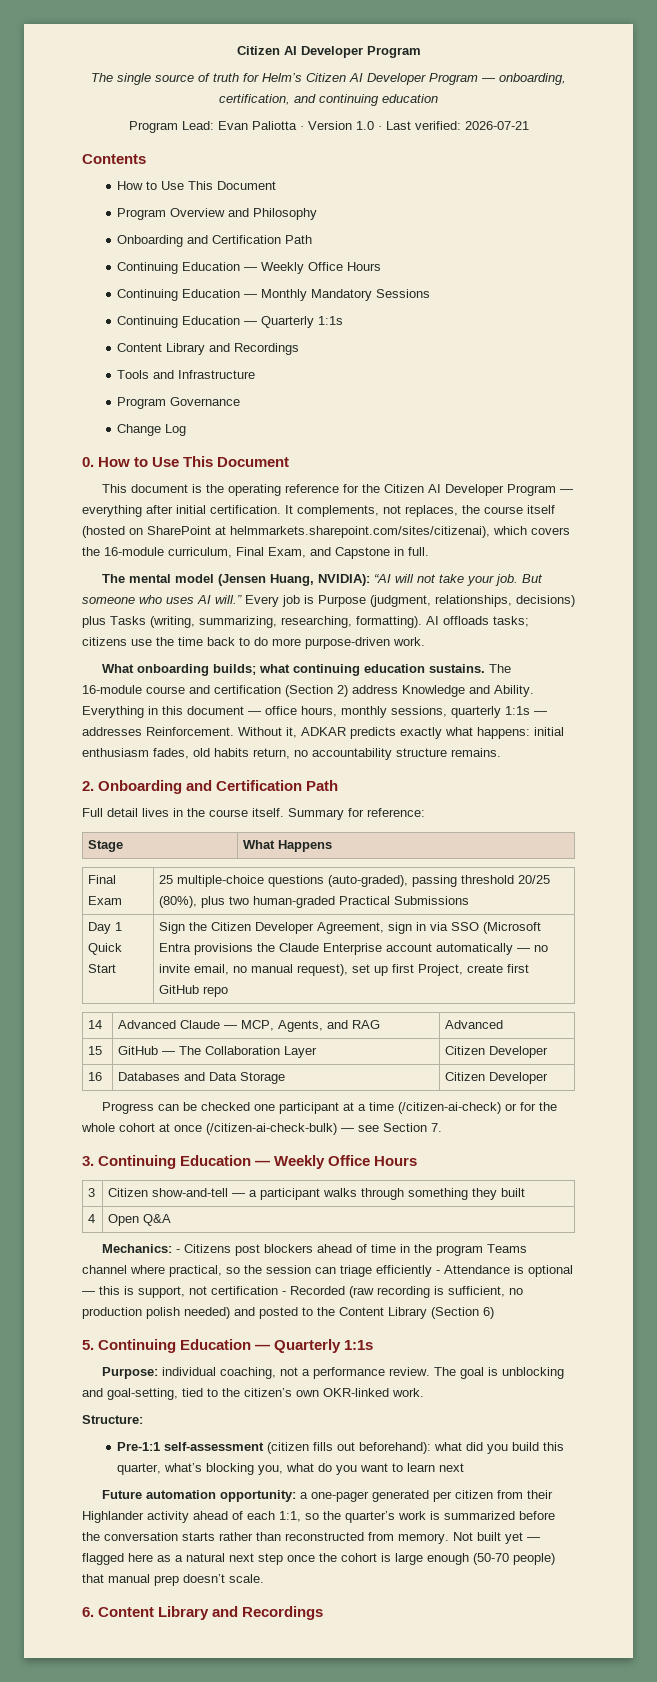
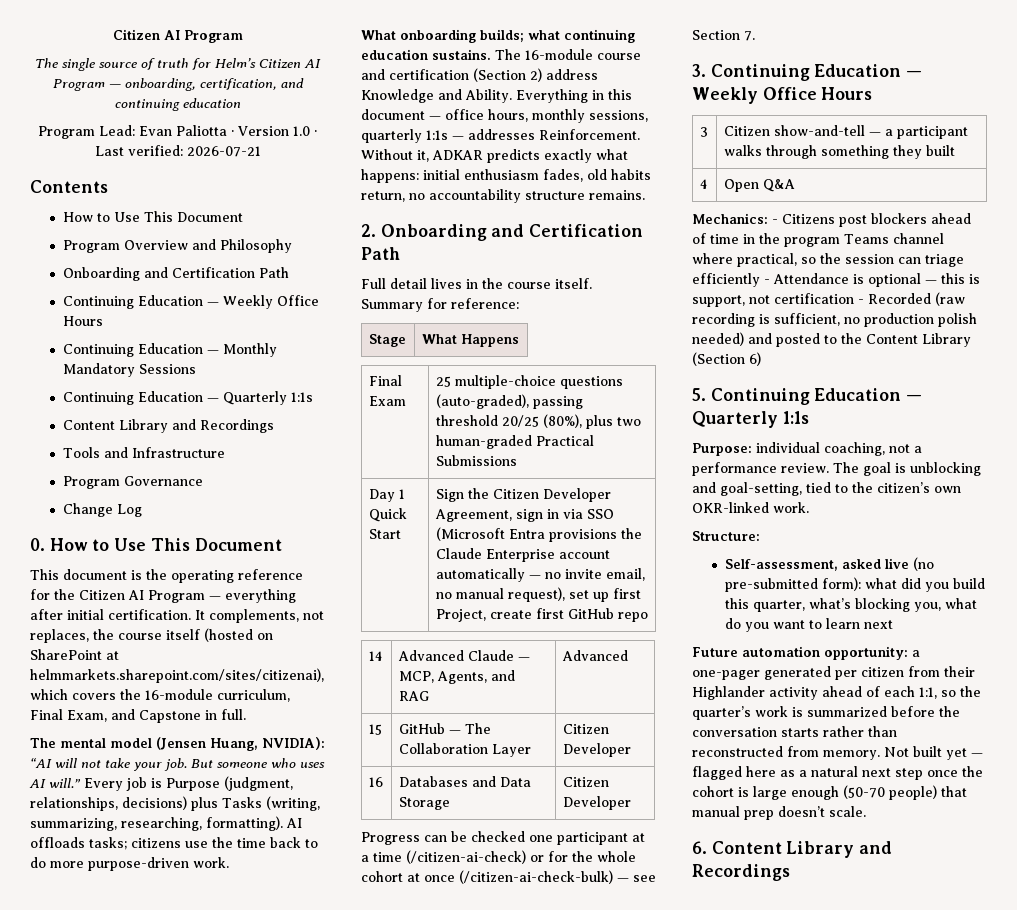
[236,46,363,58] Citizen AI Developer -> [112,29,180,40] Citizen AI
[367,73,426,85] Developer -> (321, 63) none
[445,484,505,496] Developer -> (144, 595) none
[117,1442,432,1454] Pre-1:1 self-assessment (citizen fills out beforehand): -> [724,557,934,571] [724,577,861,592] Self-assessment, asked live (no pre-submitted form):

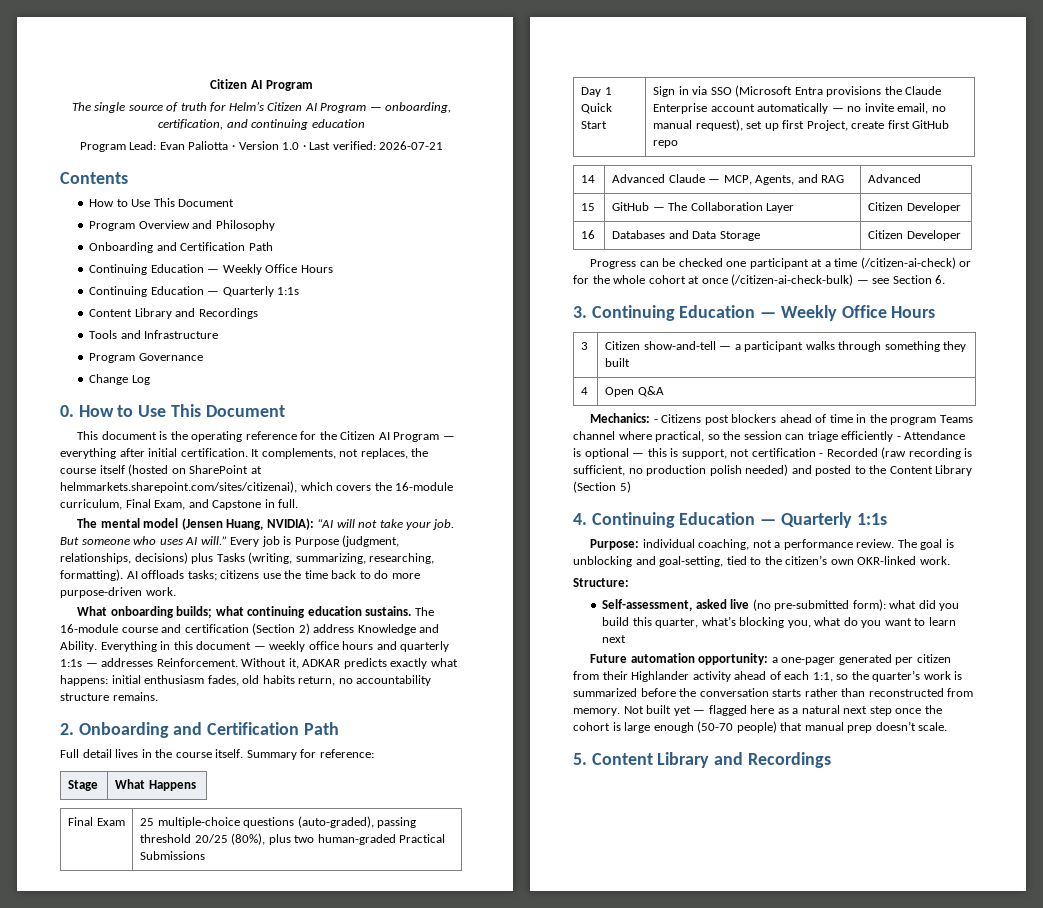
[62,343,277,357] [62,363,196,377] // Continuing Education — Monthly Mandatory Sessions -> (333, 269) none
[445,109,648,123] office hours, monthly sessions, -> [269,641,397,652] weekly office hours and
[467,488,611,502] [434,509,543,522] the Citizen Developer Agreement, sign -> (676, 91) none
[744,31,755,41] 7. -> [935,275,946,284] 6.
[749,352,761,366] [692,388,706,401] 6) // 5. -> [619,481,631,493] [573,513,587,525] 5) // 4.
[692,841,707,854] 6. -> [573,753,587,765] 5.

